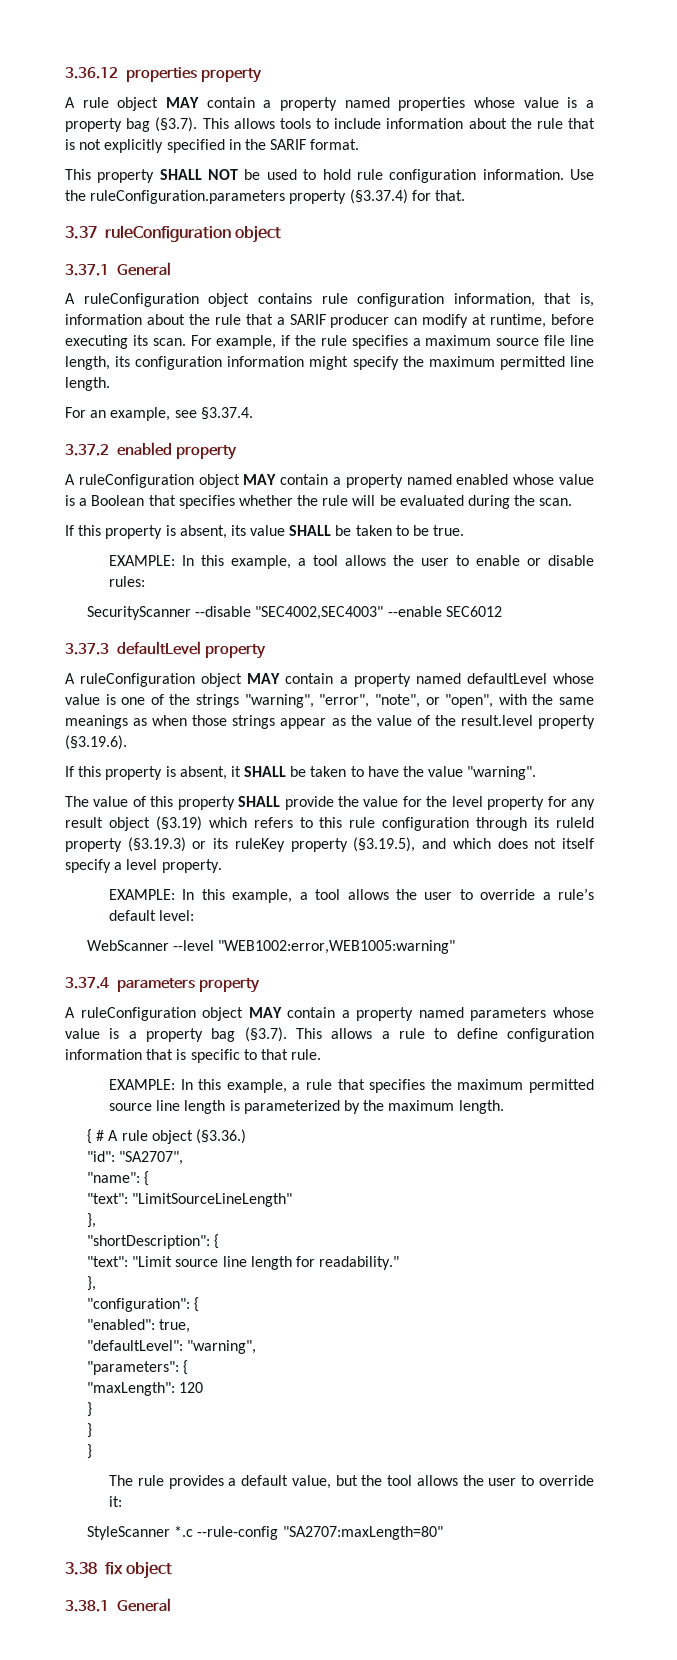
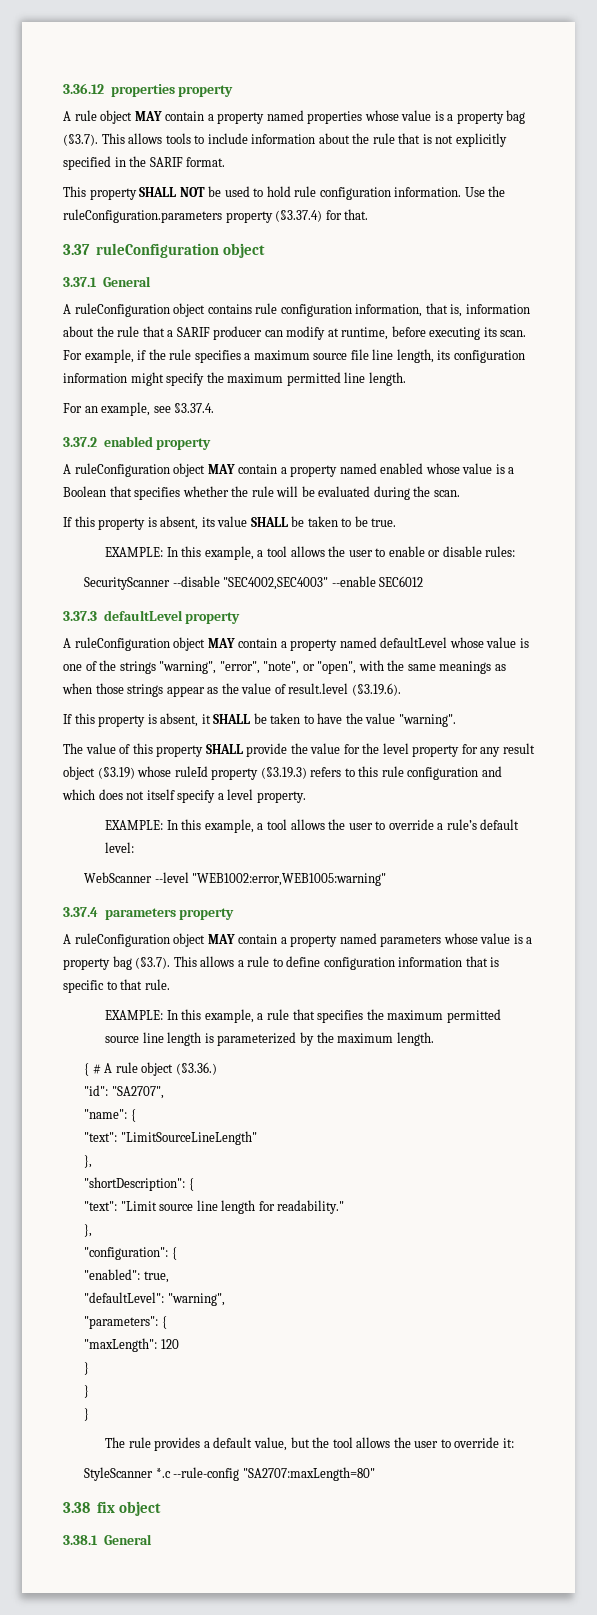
[434,715,595,729] the result.level property -> [288,683,349,694] result.level
[208,817,247,828] which -> [137,766,307,780] whose ruleId property (§3.19.3)
[476,817,595,831] [65,837,416,852] through its ruleId property (§3.19.3) or its ruleKey property (§3.19.5), -> (479, 773) none

